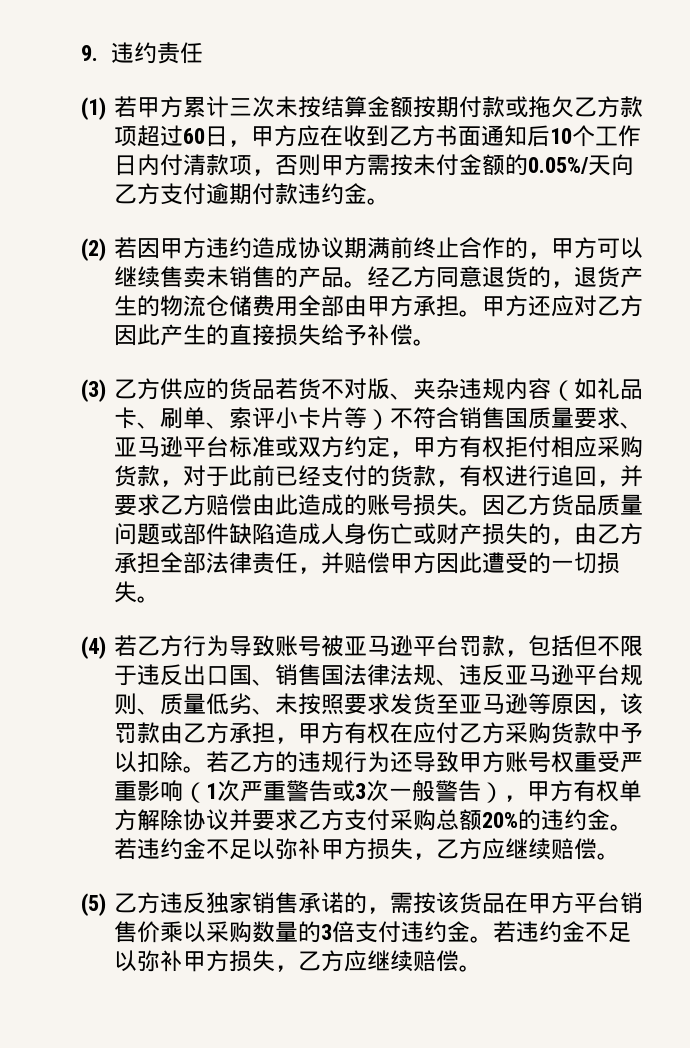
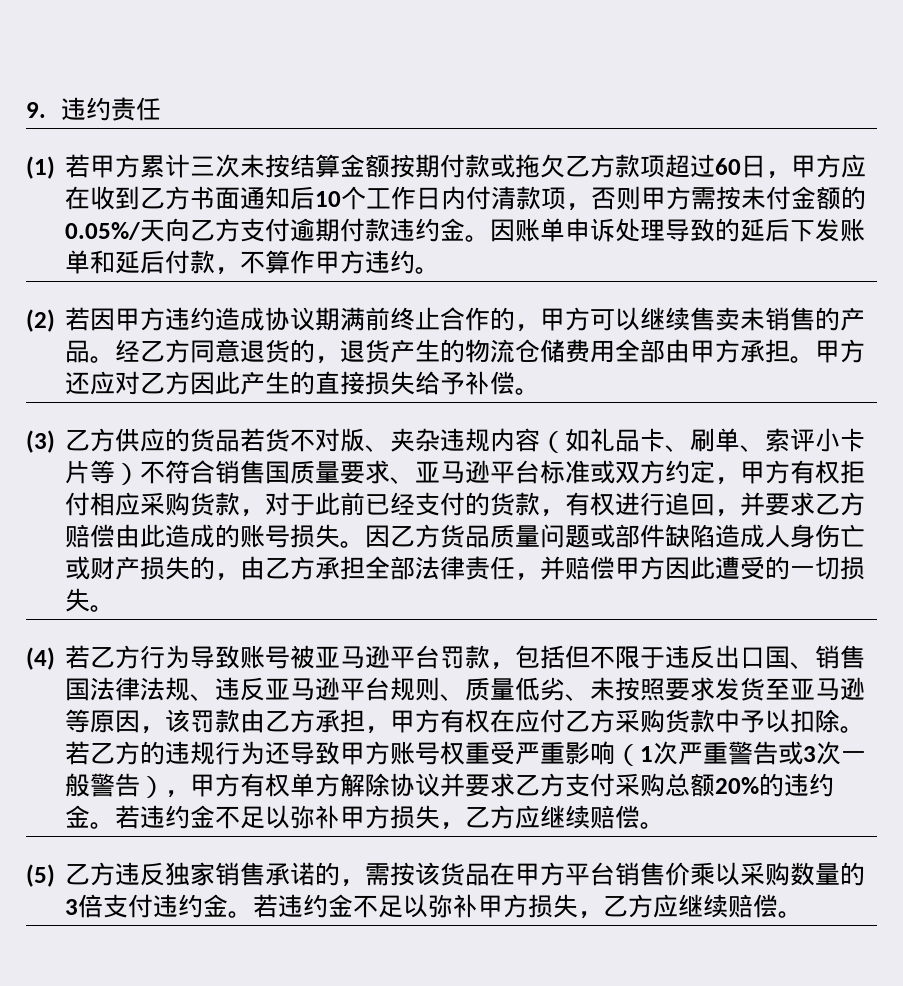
(390, 201) none -> [490,218,865,242] [65,250,440,275] 因账单申诉处理导致的延后下发账单和延后付款，不算作甲方违约。

